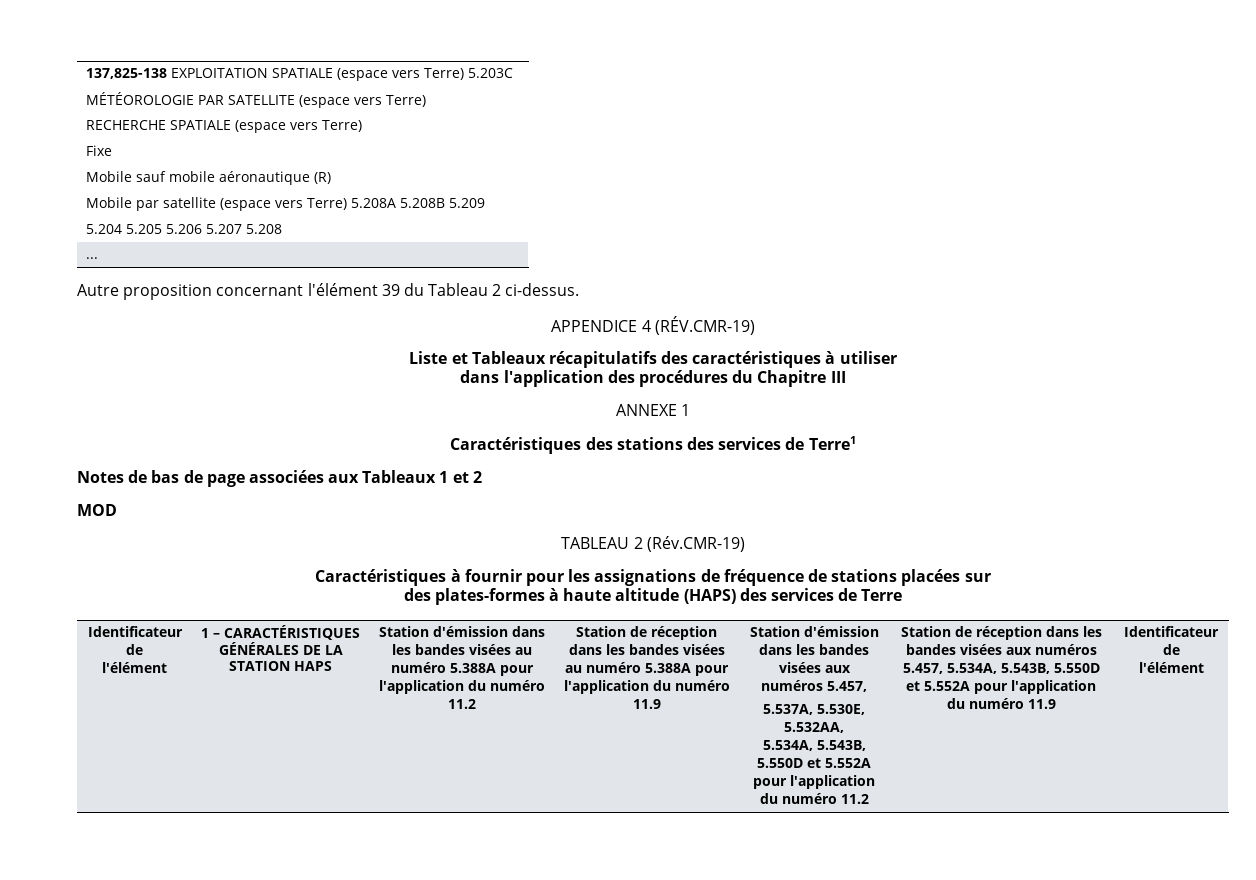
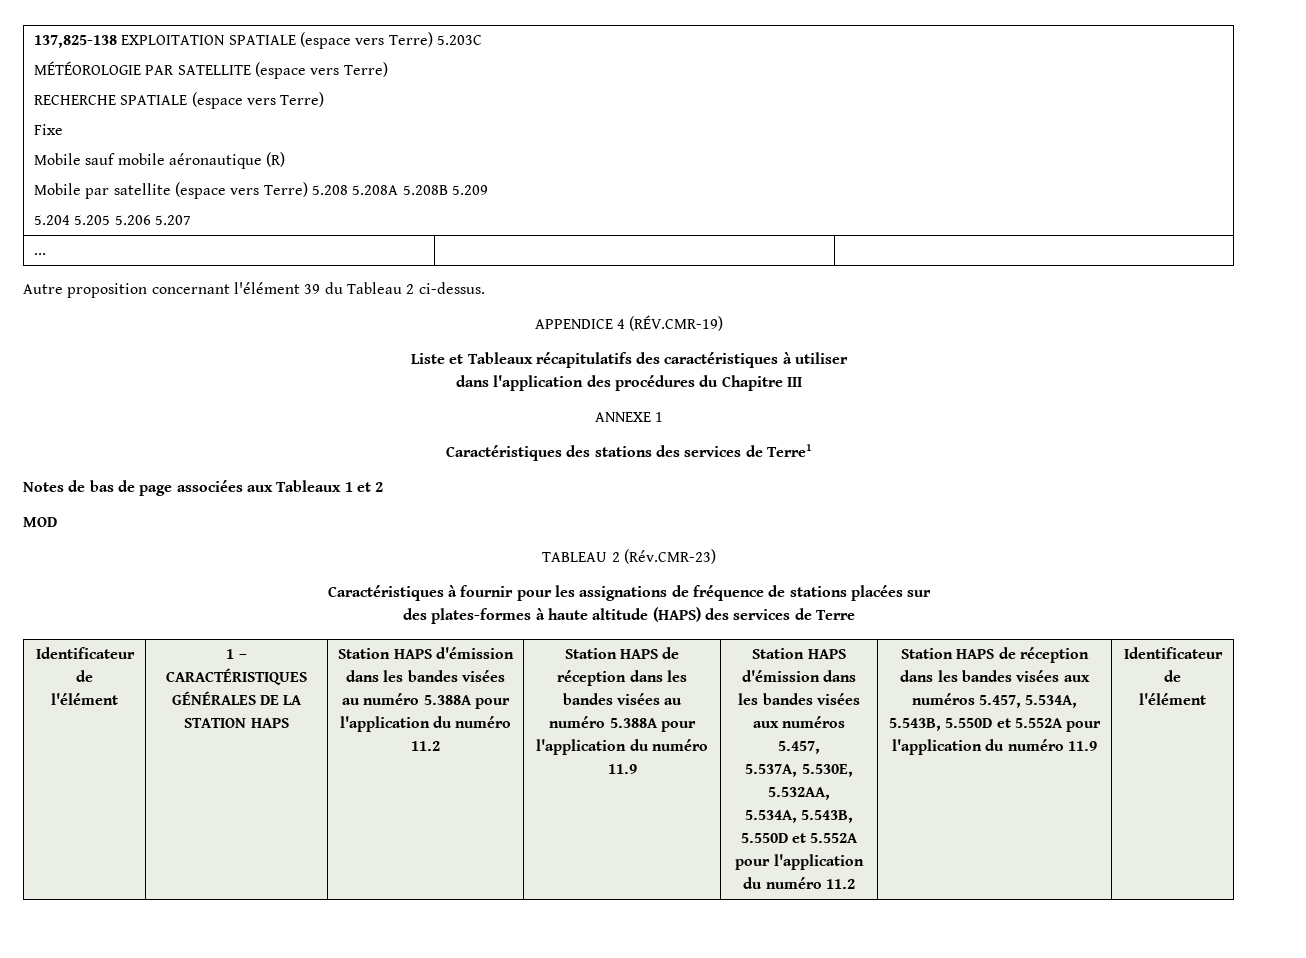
(347, 204) none -> [311,185,348,195] 5.208
[245,224,282,234] 5.208 -> (191, 220) none
[646,536,745,552] (Rév.CMR-19) -> [623,549,716,564] (Rév.CMR-23)
(429, 631) none -> [393,649,432,659] HAPS
(626, 631) none -> [620,649,658,659] HAPS
(800, 631) none -> [807,649,846,659] HAPS
(951, 631) none -> [956,649,995,659] HAPS

